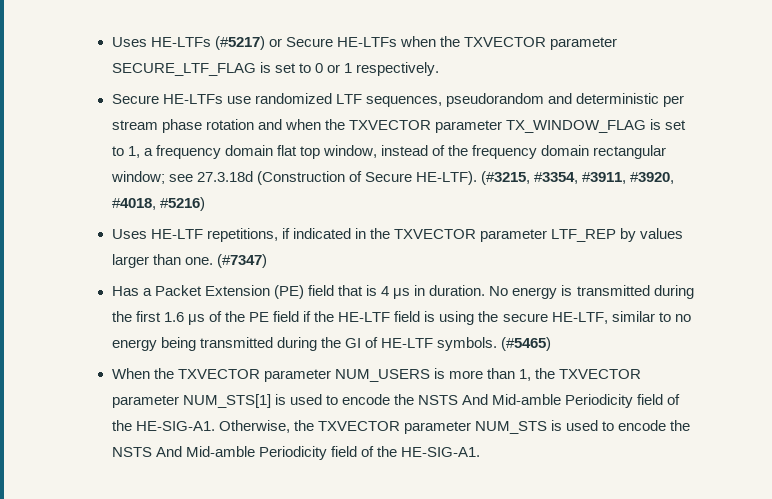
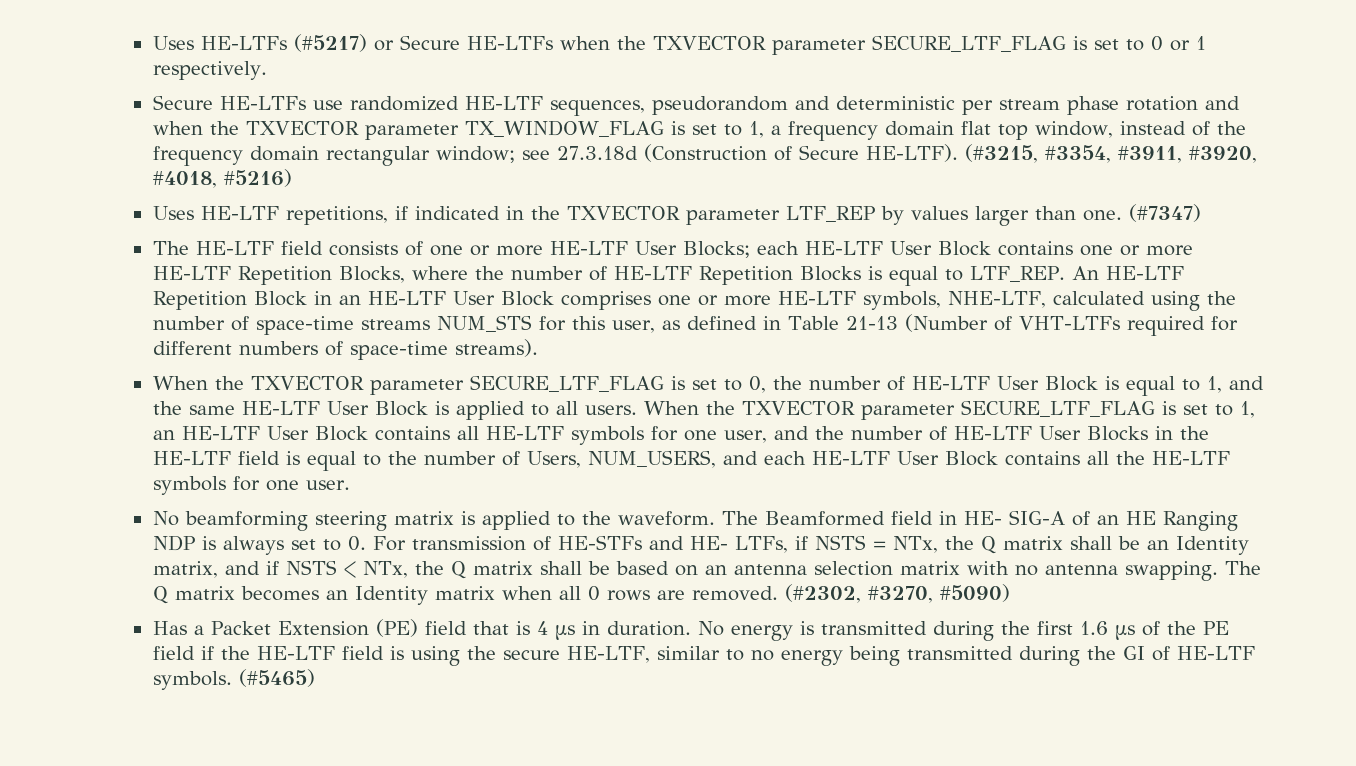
[335,94,362,104] LTF -> [464,96,543,110] HE-LTF
(267, 261) none -> [152,241,1193,258] [152,266,1184,286] [152,291,1236,311] [152,314,1238,336] [152,339,538,360] [152,375,1264,396] [152,400,1255,420] [152,426,1209,445] [152,450,1230,471] [152,476,350,495] [152,510,1238,531] [152,535,1249,555] [152,560,1261,581] [152,584,1010,605] // The HE-LTF field consists of one or more HE-LTF User Blocks; each HE-LTF User Block contains one or more HE-LTF Repetition Blocks, where the number of HE-LTF Repetition Blocks is equal to LTF_REP. An HE-LTF Repetition Block in an HE-LTF User Block comprises one or more HE-LTF symbols, NHE-LTF, calculated using the number of space-time streams NUM_STS for this user, as defined in Table 21-13 (Number of VHT-LTFs required for different numbers of space-time streams). // When the TXVECTOR parameter SECURE_LTF_FLAG is set to 0, the number of HE-LTF User Block is equal to 1, and the same HE-LTF User Block is applied to all users. When the TXVECTOR parameter SECURE_LTF_FLAG is set to 1, an HE-LTF User Block contains all HE-LTF symbols for one user, and the number of HE-LTF User Blocks in the HE-LTF field is equal to the number of Users, NUM_USERS, and each HE-LTF User Block contains all the HE-LTF symbols for one user. // No beamforming steering matrix is applied to the waveform. The Beamformed field in HE- SIG-A of an HE Ranging NDP is always set to 0. For transmission of HE-STFs and HE- LTFs, if NSTS = NTx, the Q matrix shall be an Identity matrix, and if NSTS < NTx, the Q matrix shall be based on an antenna selection matrix with no antenna swapping. The Q matrix becomes an Identity matrix when all 0 rows are removed. (#2302, #3270, #5090)
[111,368,642,382] [111,394,681,408] [111,420,691,434] [111,446,481,460] // When the TXVECTOR parameter NUM_USERS is more than 1, the TXVECTOR parameter NUM_STS[1] is used to encode the NSTS And Mid-amble Periodicity field of the HE-SIG-A1. Otherwise, the TXVECTOR parameter NUM_STS is used to encode the NSTS And Mid-amble Periodicity field of the HE-SIG-A1. -> (315, 678) none

